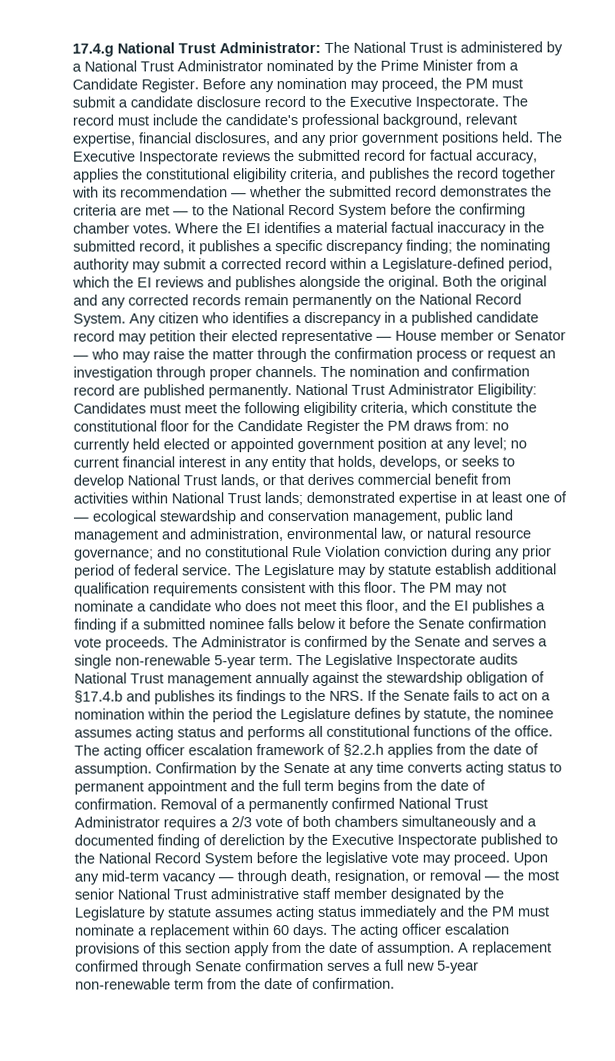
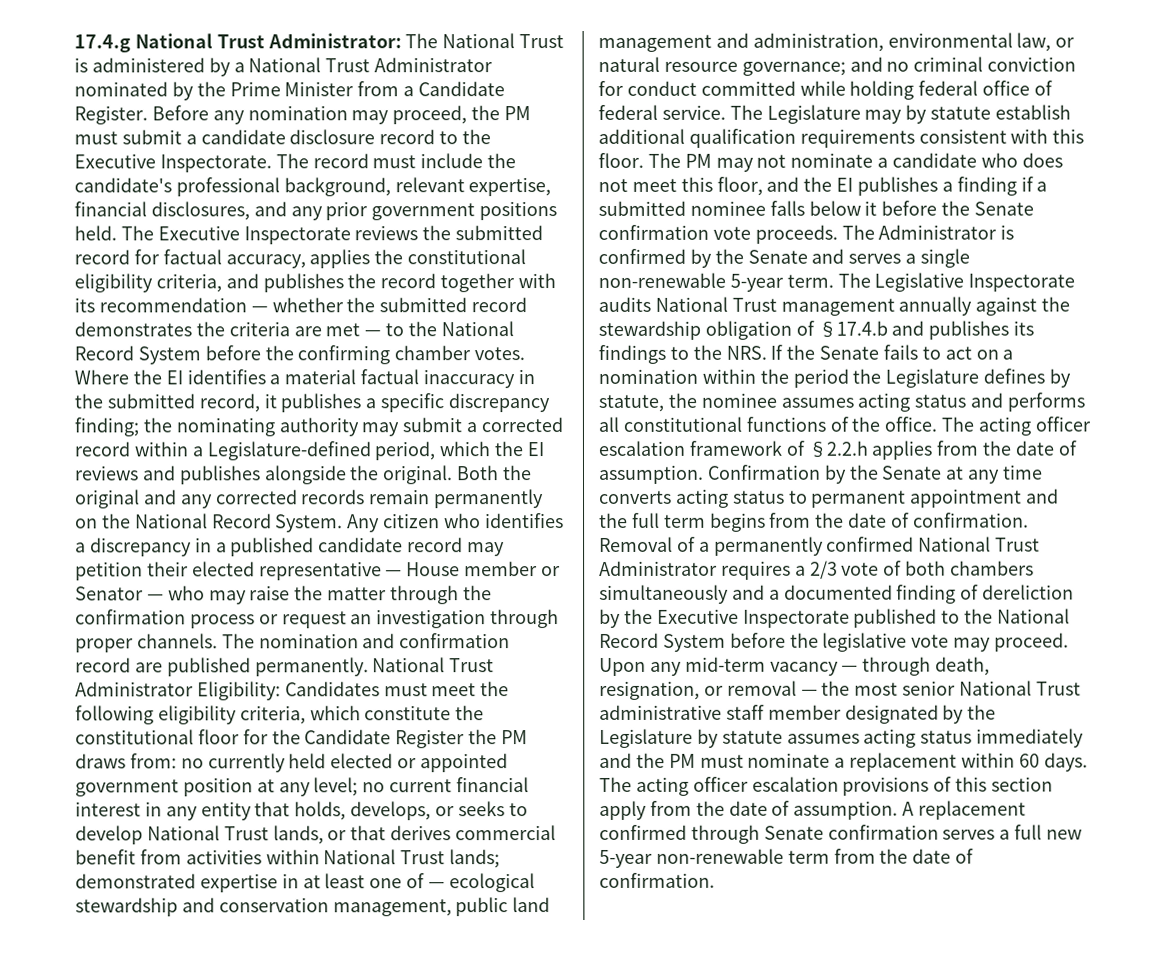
[205,545,552,560] [74,564,115,579] constitutional Rule Violation conviction during any prior period -> [913,56,1077,72] [598,80,1031,100] criminal conviction for conduct committed while holding federal office

